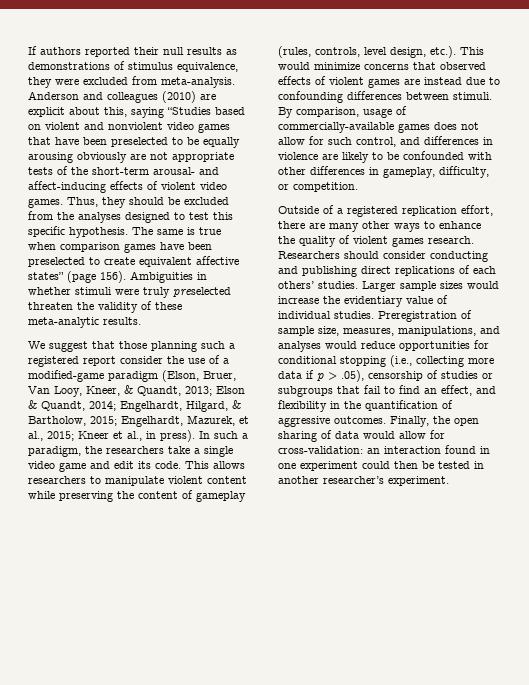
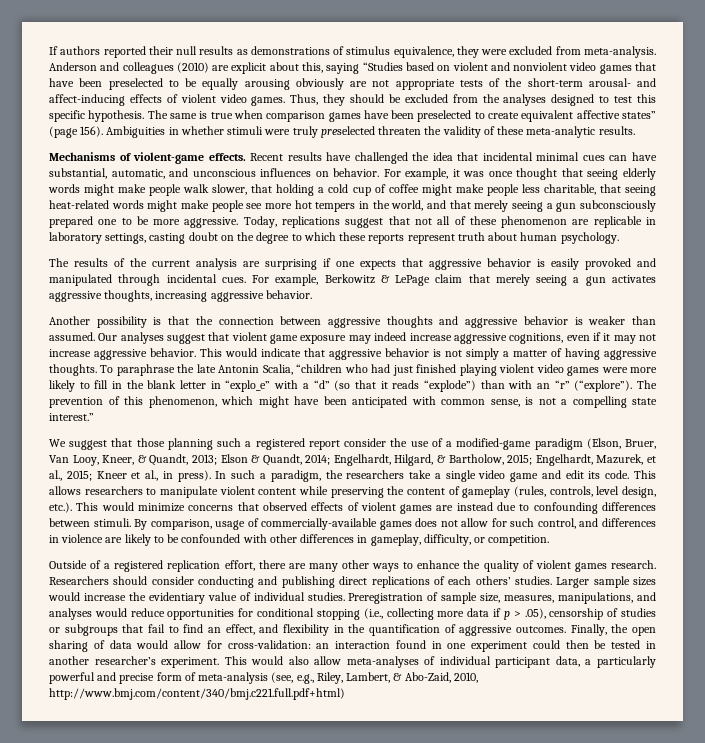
(141, 321) none -> [49,152,657,164] [49,168,657,180] [48,184,656,196] [49,200,657,212] [49,216,656,228] [49,232,619,244] [49,258,656,270] [49,274,656,286] [49,290,312,302] [49,316,656,328] [49,332,657,344] [49,348,657,360] [49,364,657,376] [49,380,657,392] [49,396,657,408] [49,413,94,421] // Mechanisms of violent-game effects. Recent results have challenged the idea that incidental minimal cues can have substantial, automatic, and unconscious influences on behavior. For example, it was once thought that seeing elderly words might make people walk slower, that holding a cold cup of coffee might make people less charitable, that seeing heat-related words might make people see more hot tempers in the world, and that merely seeing a gun subconsciously prepared one to be more aggressive. Today, replications suggest that not all of these phenomenon are replicable in laboratory settings, casting doubt on the degree to which these reports represent truth about human psychology. // The results of the current analysis are surprising if one expects that aggressive behavior is easily provoked and manipulated through incidental cues. For example, Berkowitz & LePage claim that merely seeing a gun activates aggressive thoughts, increasing aggressive behavior. // Another possibility is that the connection between aggressive thoughts and aggressive behavior is weaker than assumed. Our analyses suggest that violent game exposure may indeed increase aggressive cognitions, even if it may not increase aggressive behavior. This would indicate that aggressive behavior is not simply a matter of having aggressive thoughts. To paraphrase the late Antonin Scalia, “children who had just finished playing violent video games were more likely to fill in the blank letter in “explo_e” with a “d” (so that it reads “explode”) than with an “r” (“explore”). The prevention of this phenomenon, which might have been anticipated with common sense, is not a compelling state interest.”
(449, 481) none -> [224,656,657,668] [49,672,478,684] [49,688,345,700] This would also allow meta-analyses of individual participant data, a particularly powerful and precise form of meta-analysis (see, e.g., Riley, Lambert, & Abo-Zaid, 2010, http://www.bmj.com/content/340/bmj.c221.full.pdf+html)

